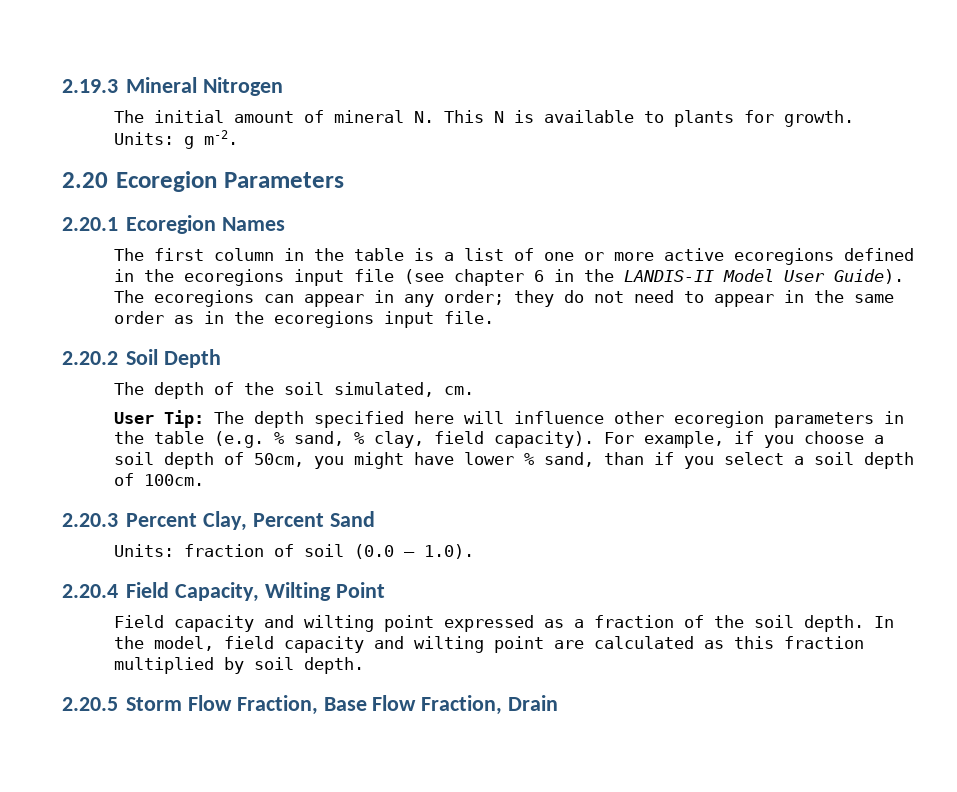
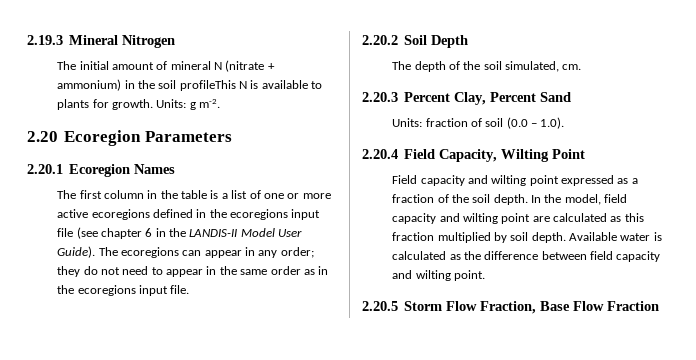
[413,110,484,123] N. This -> [214,60,275,72] [57,79,236,91] N (nitrate + ammonium) in the soil profileThis
[113,410,904,428] [113,431,884,448] [113,452,914,469] [113,473,204,486] // User Tip: The depth specified here will influence other ecoregion parameters in the table (e.g. % sand, % clay, field capacity). For example, if you choose a soil depth of 50cm, you might have lower % sand, than if you select a soil depth of 100cm. -> (582, 67) none
(364, 665) none -> [569,232,662,241] [392,251,661,262] [392,270,485,281] Available water is calculated as the difference between field capacity and wilting point.
[421,695,559,715] Fraction, Drain -> [607,301,660,311] Fraction

